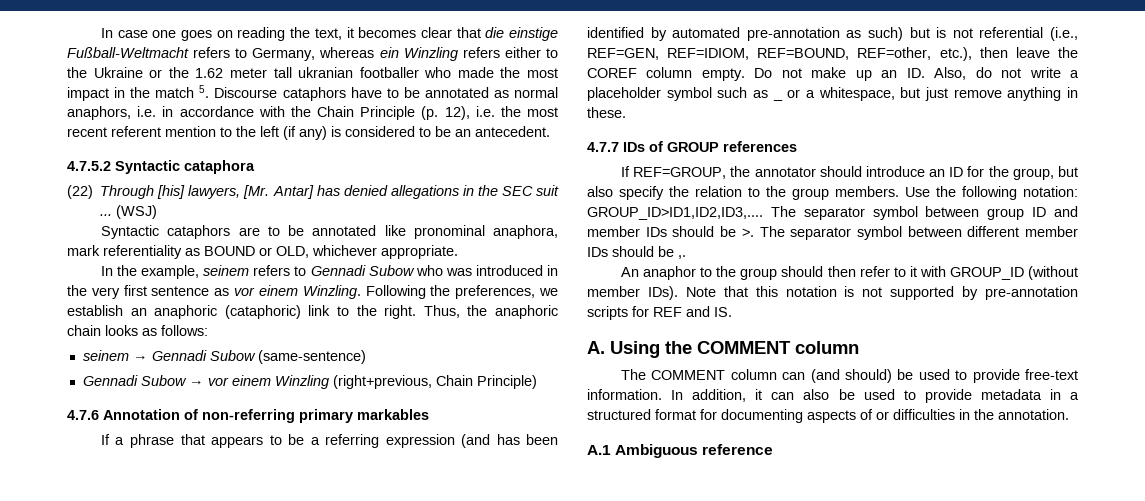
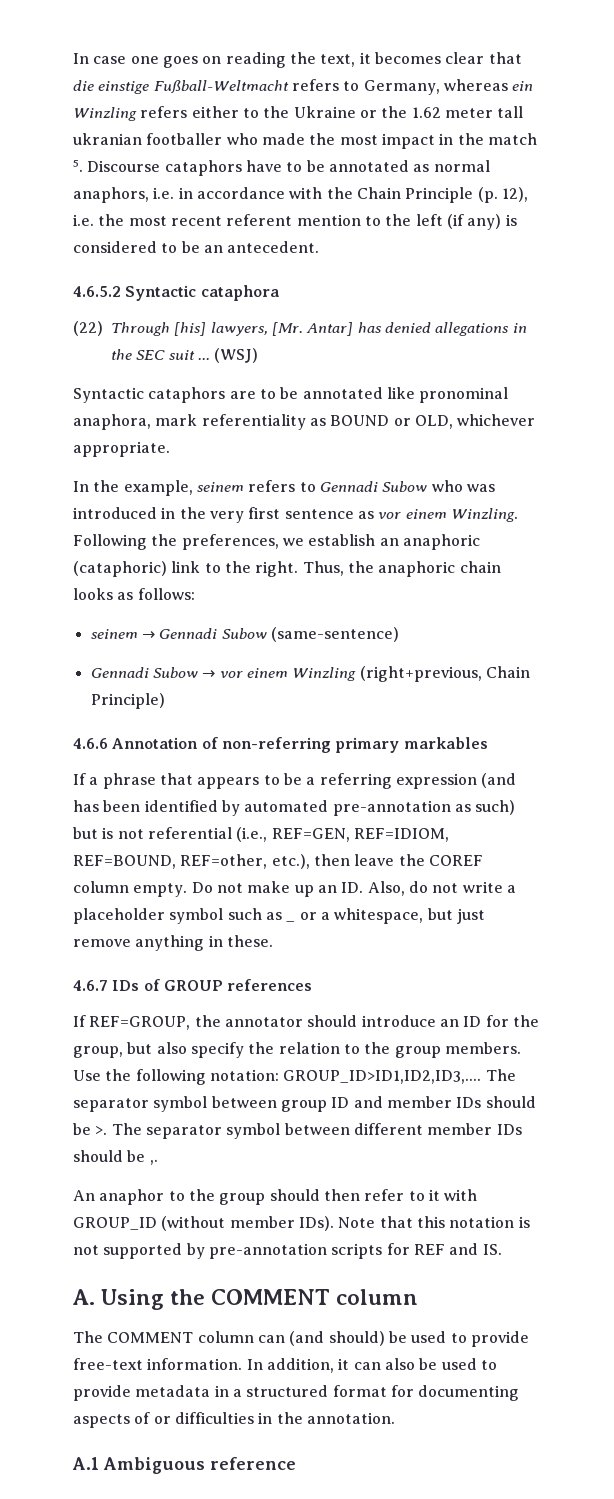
[67,161,111,171] 4.7.5.2 -> [73,286,121,297] 4.6.5.2
[67,410,99,420] 4.7.6 -> [73,738,108,749] 4.6.6
[587,142,619,152] 4.7.7 -> [73,980,108,991] 4.6.7

